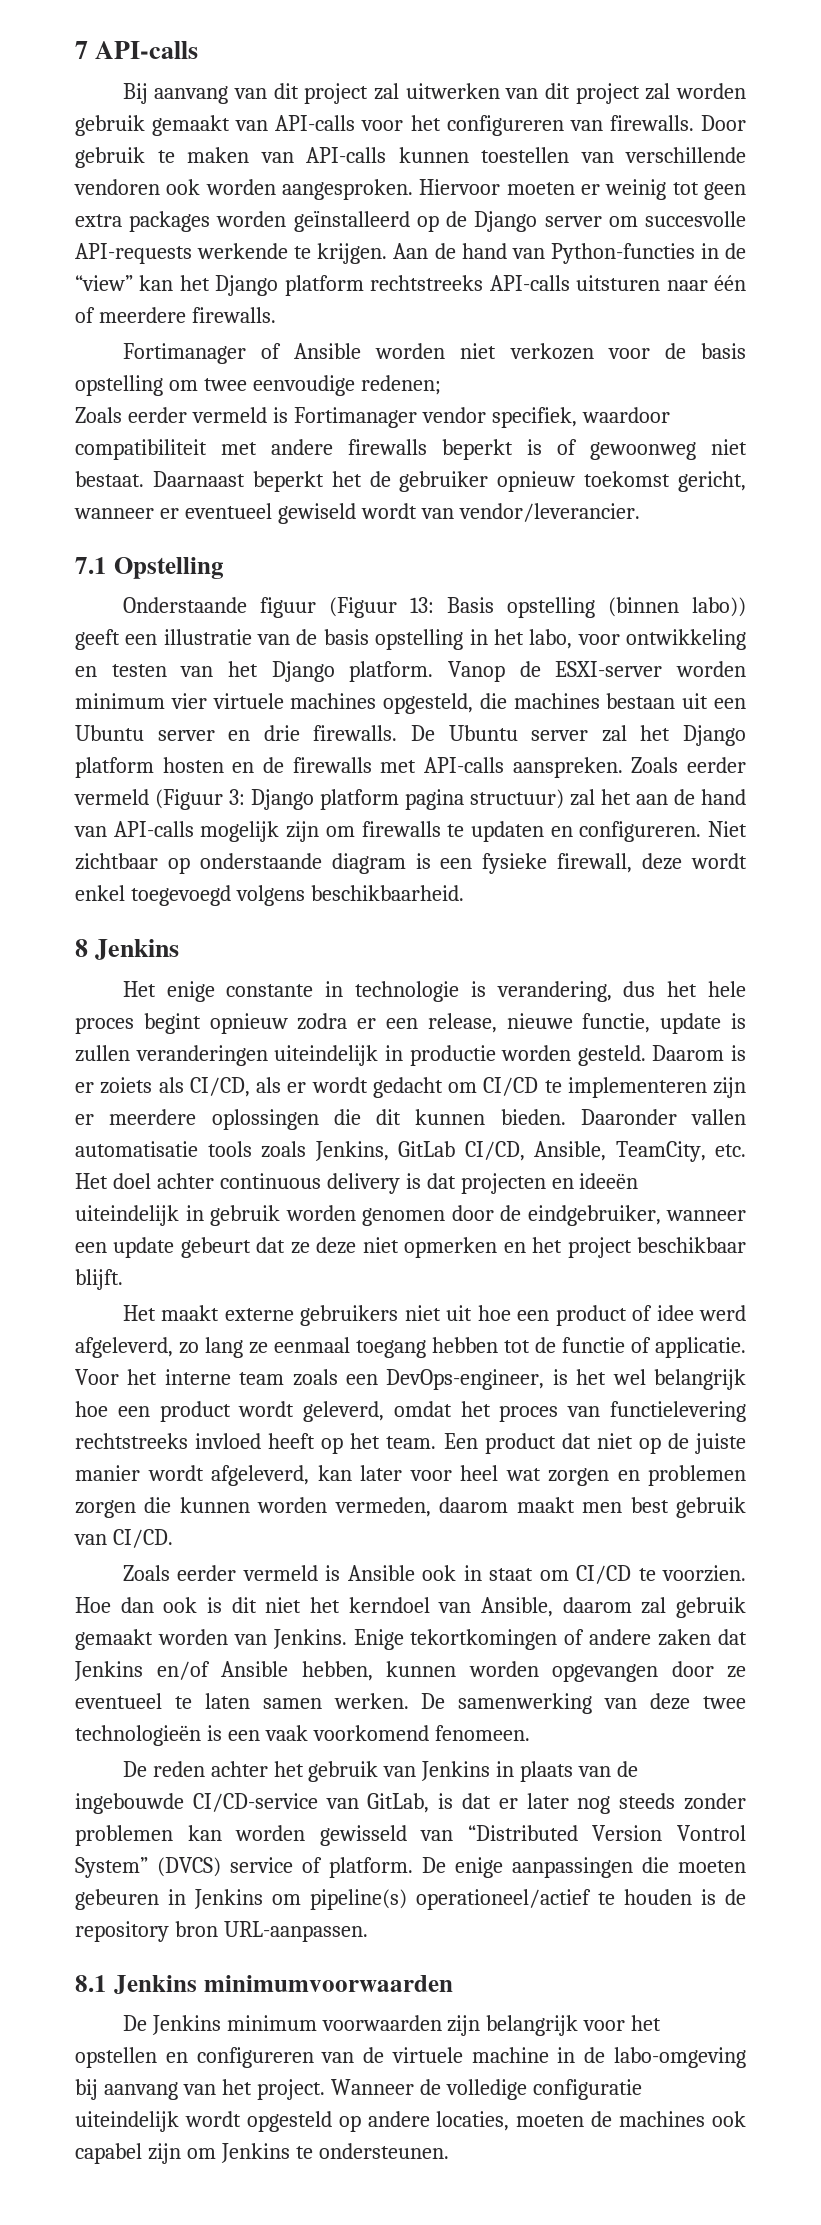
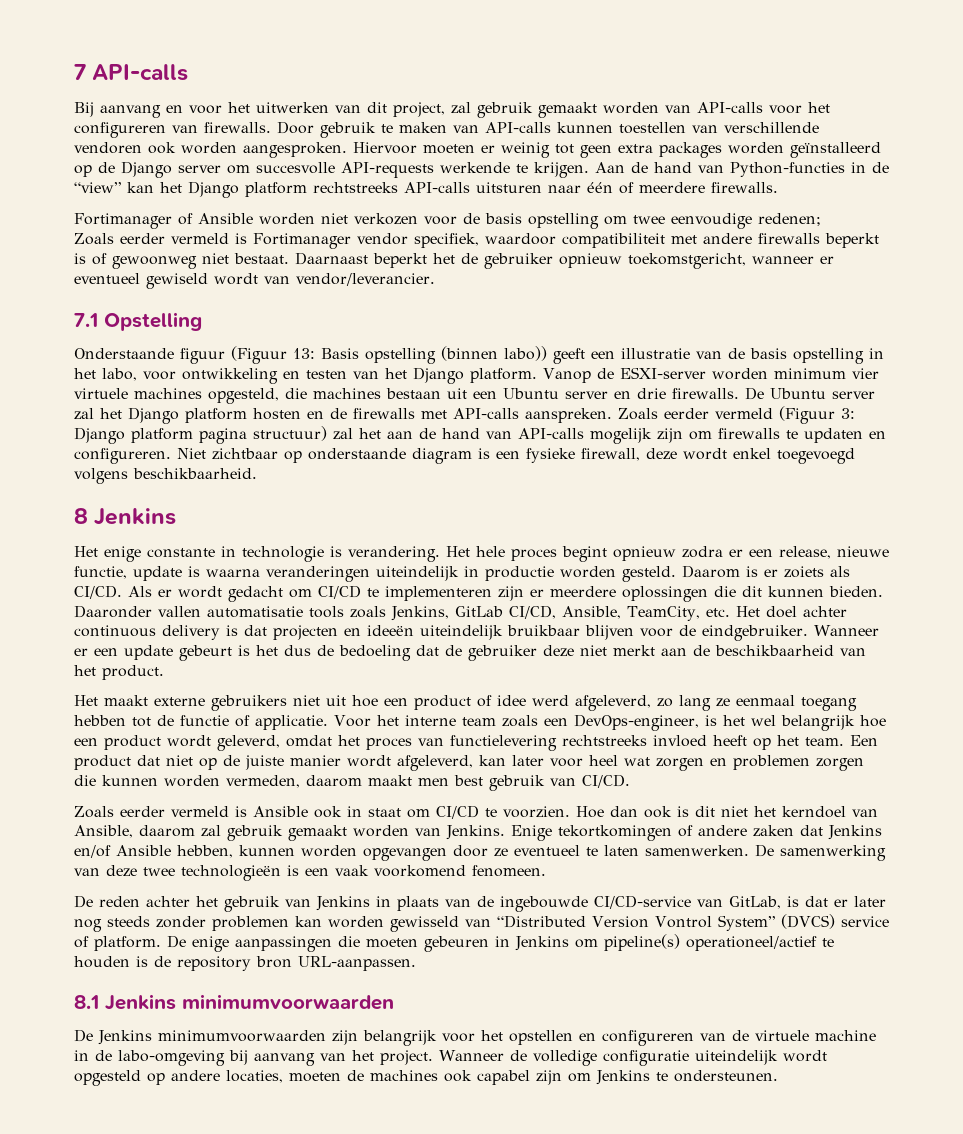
[234,83,747,104] [75,115,231,136] van dit project zal uitwerken van dit project zal worden gebruik gemaakt -> [166,102,659,118] en voor het uitwerken van dit project, zal gebruik gemaakt worden
[584,471,746,492] toekomst gericht, -> [628,253,746,269] toekomstgericht,
[496,981,698,1002] verandering, dus het -> [348,546,470,562] verandering. Het
[75,1045,130,1062] zullen -> [206,569,260,577] waarna
[189,1077,281,1097] CI/CD, als -> [74,585,152,599] CI/CD. Als
[185,1205,746,1226] [75,1237,746,1258] [75,1269,123,1290] in gebruik worden genomen door de eindgebruiker, wanneer een update gebeurt dat ze deze niet opmerken en het project beschikbaar blijft. -> [507,625,879,641] [74,645,866,661] [74,665,164,680] bruikbaar blijven voor de eindgebruiker. Wanneer er een update gebeurt is het dus de bedoeling dat de gebruiker deze niet merkt aan de beschikbaarheid van het product.
[262,1693,409,1709] samen werken. -> [645,845,749,856] samenwerken.
[226,2015,442,2031] minimum voorwaarden -> [158,1030,326,1042] minimumvoorwaarden

